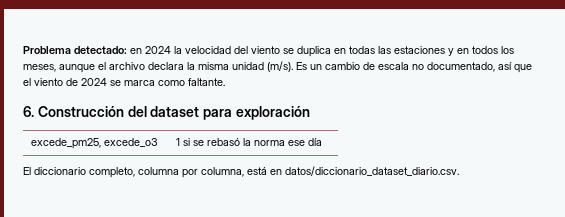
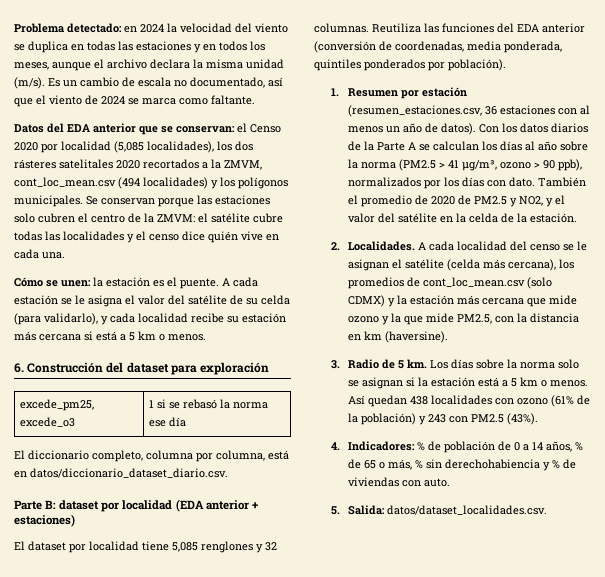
(225, 82) none -> [14,123,281,135] [14,141,253,153] [14,159,262,170] [14,177,288,189] [14,195,270,207] [14,213,283,223] [14,231,279,243] [14,249,65,259] [14,277,258,289] [14,295,290,307] [14,313,286,325] [14,331,206,341] // Datos del EDA anterior que se conservan: el Censo 2020 por localidad (5,085 localidades), los dos rásteres satelitales 2020 recortados a la ZMVM, cont_loc_mean.csv (494 localidades) y los polígonos municipales. Se conservan porque las estaciones solo cubren el centro de la ZMVM: el satélite cubre todas las localidades y el censo dice quién vive en cada una. // Cómo se unen: la estación es el puente. A cada estación se le asigna el valor del satélite de su celda (para validarlo), y cada localidad recibe su estación más cercana si está a 5 km o menos.
(459, 171) none -> [14,499,258,512] [14,514,75,527] [14,541,277,553] [314,23,585,33] [314,41,562,53] [314,59,506,71] [330,87,467,99] [347,105,590,117] [347,123,588,135] [347,141,588,151] [347,159,582,171] [347,177,586,189] [347,195,565,207] [347,213,577,223] [330,241,587,251] [347,259,574,271] [347,277,552,289] [347,295,577,307] [347,313,579,325] [347,331,448,343] [330,359,579,369] [347,377,588,389] [347,395,590,407] [347,413,538,425] [330,441,583,453] [347,459,576,471] [347,477,450,487] [330,505,547,515] // Parte B: dataset por localidad (EDA anterior + estaciones) // El dataset por localidad tiene 5,085 renglones y 32 columnas. Reutiliza las funciones del EDA anterior (conversión de coordenadas, media ponderada, quintiles ponderados por población). // 1. Resumen por estación (resumen_estaciones.csv, 36 estaciones con al menos un año de datos). Con los datos diarios de la Parte A se calculan los días al año sobre la norma (PM2.5 > 41 µg/m³, ozono > 90 ppb), normalizados por los días con dato. También el promedio de 2020 de PM2.5 y NO2, y el valor del satélite en la celda de la estación. // 2. Localidades. A cada localidad del censo se le asignan el satélite (celda más cercana), los promedios de cont_loc_mean.csv (solo CDMX) y la estación más cercana que mide ozono y la que mide PM2.5, con la distancia en km (haversine). // 3. Radio de 5 km. Los días sobre la norma solo se asignan si la estación está a 5 km o menos. Así quedan 438 localidades con ozono (61% de la población) y 243 con PM2.5 (43%). // 4. Indicadores: % de población de 0 a 14 años, % de 65 o más, % sin derechohabiencia y % de viviendas con auto. // 5. Salida: datos/dataset_localidades.csv.

